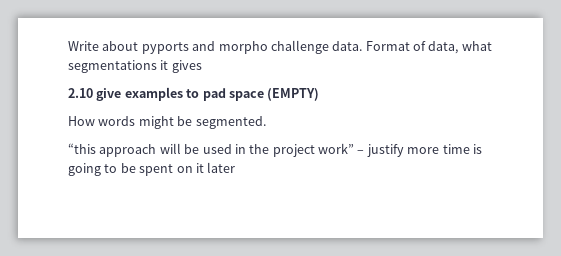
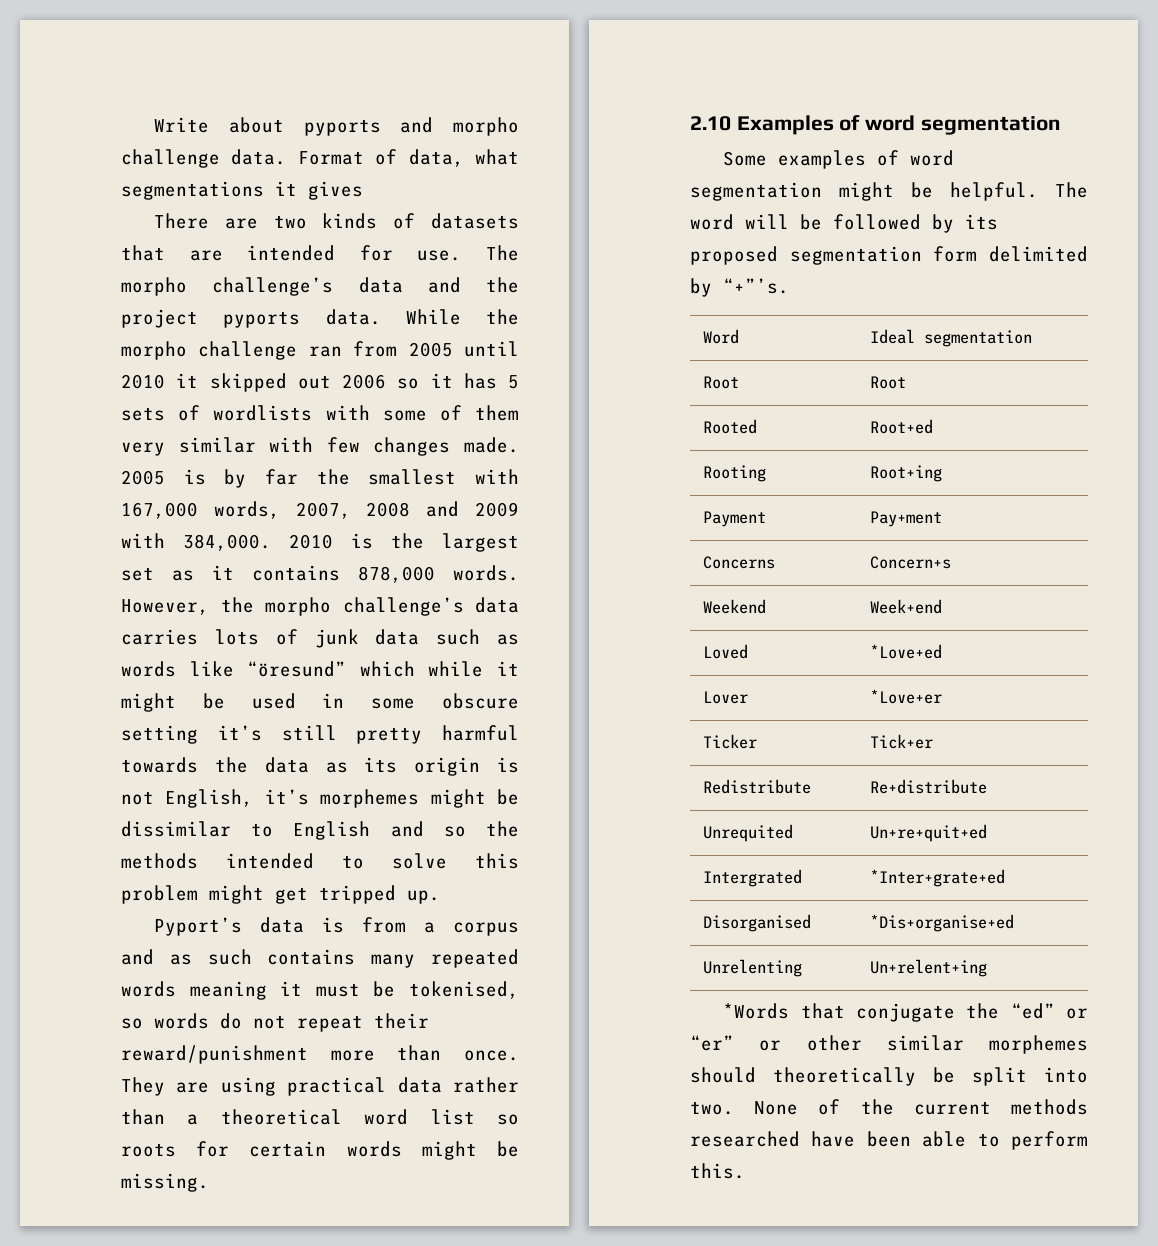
[68,87,320,101] [68,116,266,129] [68,143,482,157] [68,162,236,176] 2.10 give examples to pad space (EMPTY) // How words might be segmented. // “this approach will be used in the project work” – justify more time is going to be spent on it later -> [154,213,519,229] [121,245,519,261] [121,277,519,296] [121,309,519,328] [121,341,519,360] [121,373,519,392] [121,405,519,421] [121,437,519,456] [121,469,519,488] [121,501,519,519] [121,533,519,552] [121,565,519,583] [121,597,519,616] [121,629,519,648] [121,661,519,677] [121,693,519,712] [121,725,519,744] [121,757,519,776] [121,789,519,808] [121,821,519,840] [121,853,519,869] [121,885,440,904] [154,917,519,936] [121,949,519,968] [121,981,519,1000] [121,1013,429,1032] [121,1045,519,1064] [121,1077,519,1096] [121,1109,519,1125] [121,1141,519,1160] [121,1173,209,1192] [690,115,1061,135] [723,150,955,169] [690,182,1088,201] [690,214,998,233] [690,246,1088,265] [690,278,789,297] [703,329,740,344] [870,329,1033,347] [703,376,740,389] [870,376,907,389] [703,419,758,434] [870,419,934,434] [703,465,767,482] [870,465,943,482] [703,511,767,527] [870,511,943,527] [703,556,776,569] [870,556,952,569] [703,599,767,614] [870,599,943,614] [703,644,749,659] [870,644,943,659] [703,691,749,704] [870,689,943,704] [703,734,758,749] [870,734,934,749] [703,779,812,794] [870,779,988,794] [703,824,794,842] [870,824,988,842] [703,869,803,887] [870,869,1006,887] [703,914,812,932] [870,914,1015,932] [703,959,803,977] [870,959,988,977] [723,1003,1088,1022] [690,1035,1088,1054] [690,1067,1088,1086] [690,1099,1088,1115] [690,1131,1088,1150] [690,1163,745,1179] There are two kinds of datasets that are intended for use. The morpho challenge’s data and the project pyports data. While the morpho challenge ran from 2005 until 2010 it skipped out 2006 so it has 5 sets of wordlists with some of them very similar with few changes made. 2005 is by far the smallest with 167,000 words, 2007, 2008 and 2009 with 384,000. 2010 is the largest set as it contains 878,000 words. However, the morpho challenge’s data carries lots of junk data such as words like “öresund” which while it might be used in some obscure setting it’s still pretty harmful towards the data as its origin is not English, it’s morphemes might be dissimilar to English and so the methods intended to solve this problem might get tripped up. // Pyport’s data is from a corpus and as such contains many repeated words meaning it must be tokenised, so words do not repeat their reward/punishment more than once. They are using practical data rather than a theoretical word list so roots for certain words might be missing. // 2.10 Examples of word segmentation // Some examples of word segmentation might be helpful. The word will be followed by its proposed segmentation form delimited by “+”’s. // Word | Ideal segmentation // Root | Root // Rooted | Root+ed // Rooting | Root+ing // Payment | Pay+ment // Concerns | Concern+s // Weekend | Week+end // Loved | *Love+ed // Lover | *Love+er // Ticker | Tick+er // Redistribute | Re+distribute // Unrequited | Un+re+quit+ed // Intergrated | *Inter+grate+ed // Disorganised | *Dis+organise+ed // Unrelenting | Un+relent+ing // *Words that conjugate the “ed” or “er” or other similar morphemes should theoretically be split into two. None of the current methods researched have been able to perform this.

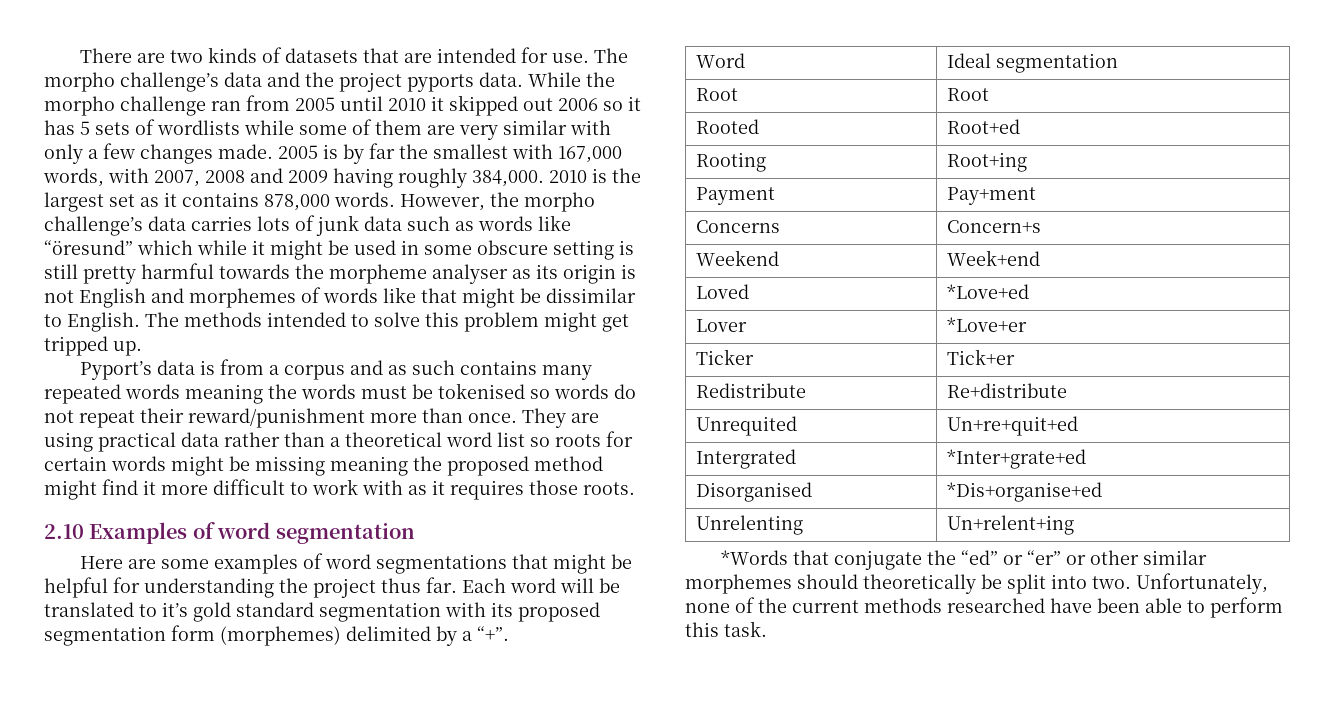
[154,117,519,136] [121,149,519,168] [121,181,363,200] Write about pyports and morpho challenge data. Format of data, what segmentations it gives // -> (80, 55) none
[325,405,370,420] with -> [244,120,294,135] while
(519, 413) none -> [427,125,455,135] are
(314, 444) none -> [44,144,98,164] only a
(280, 510) none -> [108,168,149,183] with
[121,533,165,548] with -> [333,168,467,188] having roughly
[217,725,262,741] it’s -> [619,240,634,255] is
[264,757,309,773] data -> [329,264,508,284] morpheme analyser
[165,789,519,808] [121,821,519,840] English, it’s morphemes might be dissimilar to English and so the -> [79,287,636,308] [44,312,179,332] English and morphemes of words like that might be dissimilar to English. The
[280,981,303,996] it -> [268,384,356,399] the words
[409,981,519,999] tokenised, -> [438,383,525,399] tokenised
[121,1173,209,1192] missing. -> [255,456,603,476] [44,479,635,500] missing meaning the proposed method might find it more difficult to work with as it requires those roots.
[723,150,955,169] [690,182,1088,201] [690,214,954,233] Some examples of word segmentation might be helpful. The word will be followed by -> [80,553,633,574] [44,577,620,598] [44,602,486,622] Here are some examples of word segmentations that might be helpful for understanding the project thus far. Each word will be translated to it’s gold standard segmentation with
(978, 254) none -> [220,626,341,646] (morphemes)
[723,278,789,294] “+”’s. -> [462,626,509,641] a “+”.
[690,1101,799,1115] two. None -> [1092,573,1268,594] [685,603,730,613] two. Unfortunately, none
[690,1163,745,1179] this. -> [685,621,767,637] this task.

